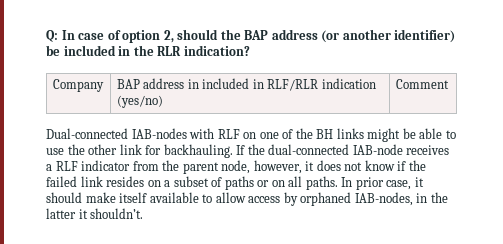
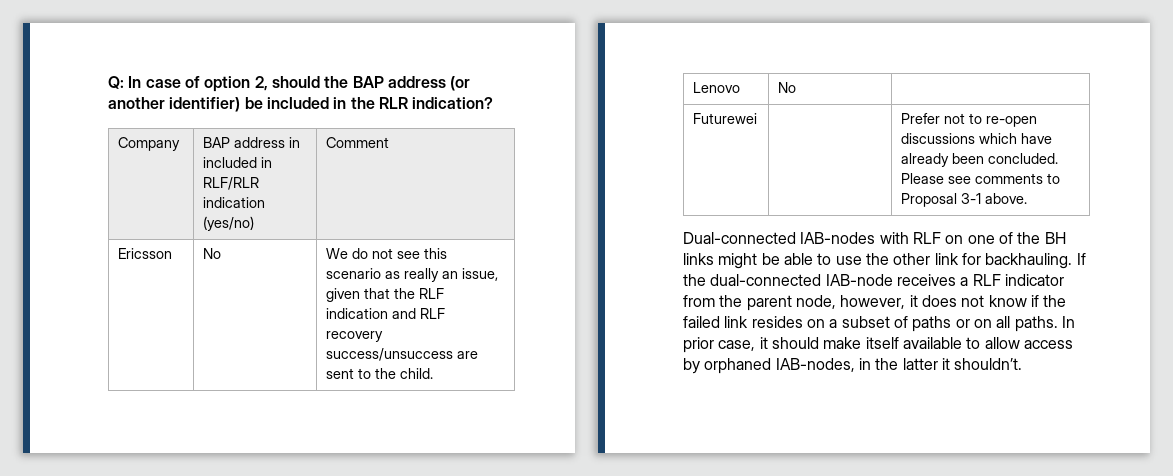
(449, 84) none -> [118,248,173,259] [203,248,222,259] [326,248,448,259] [326,268,499,282] [326,288,445,302] [326,308,446,319] [326,331,384,342] [326,348,479,361] [326,368,434,379] [693,82,741,93] [778,82,797,93] [693,113,758,124] [901,113,1038,127] [901,133,1053,144] [901,153,1059,167] [901,173,1061,184] [901,193,1028,207] // Ericsson | No | We do not see this scenario as really an issue, given that the RLF indication and RLF recovery success/unsuccess are sent to the child. // Lenovo | No | // Futurewei | | Prefer not to re-open discussions which have already been concluded. Please see comments to Proposal 3-1 above.

